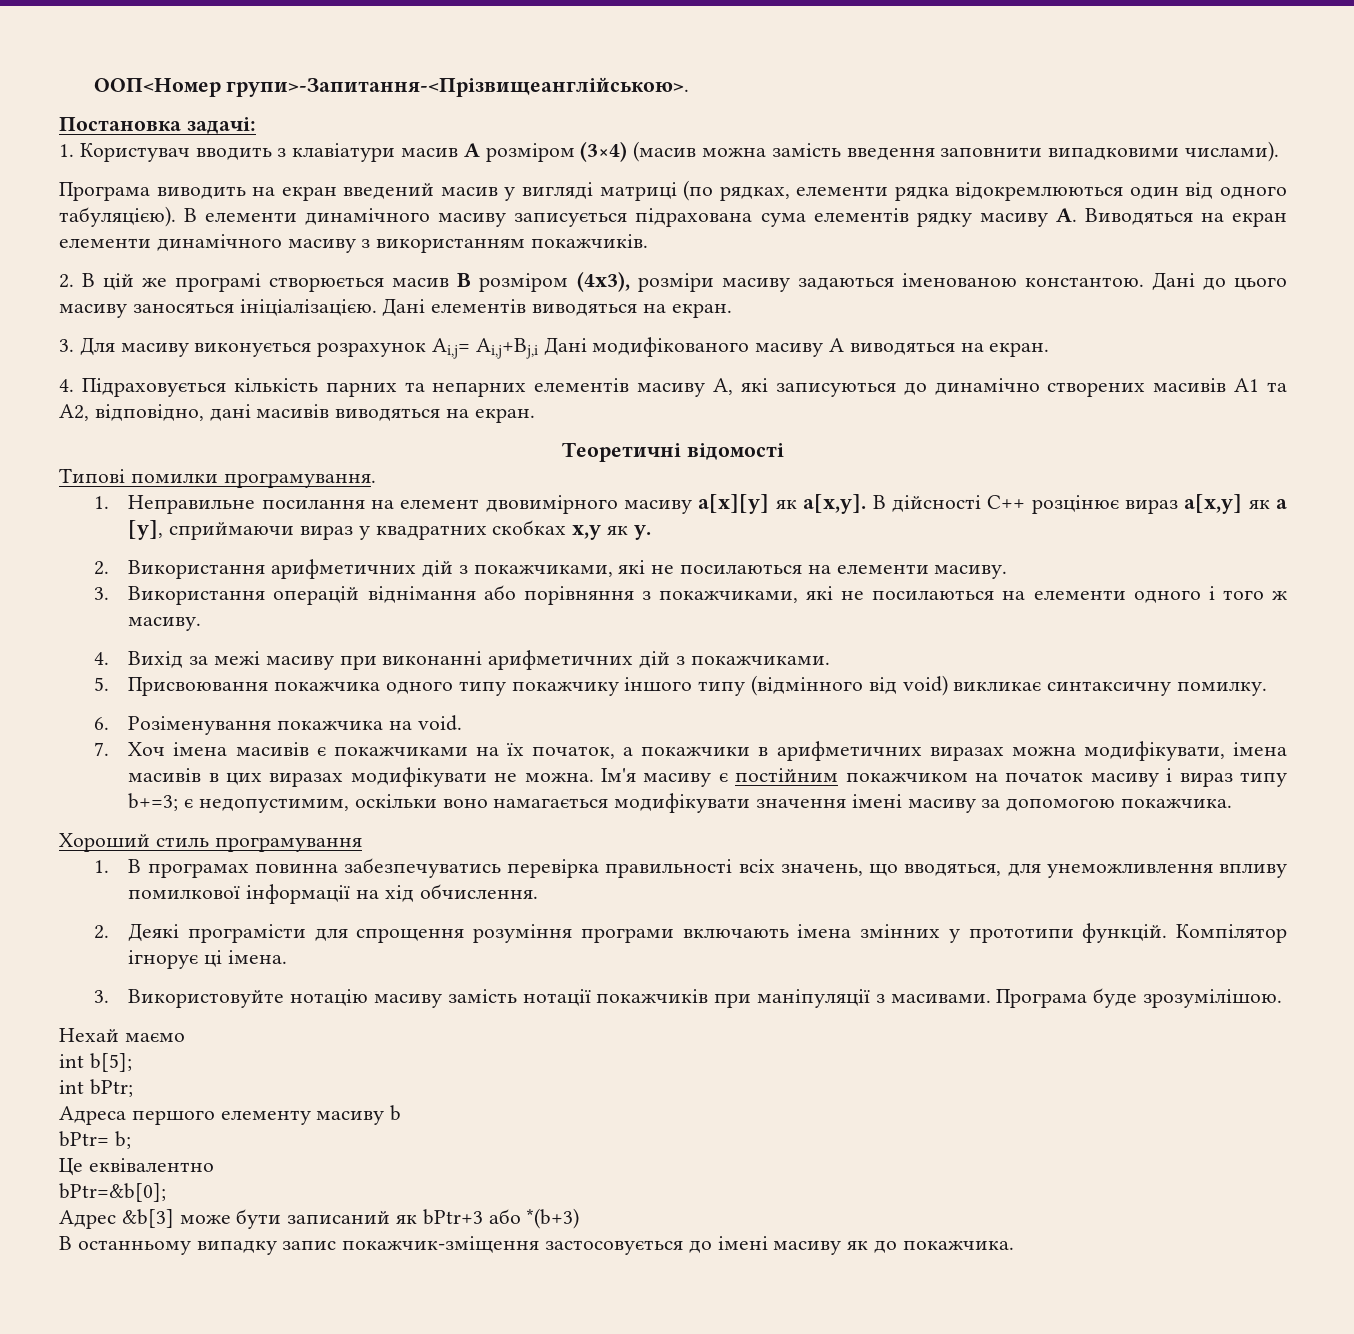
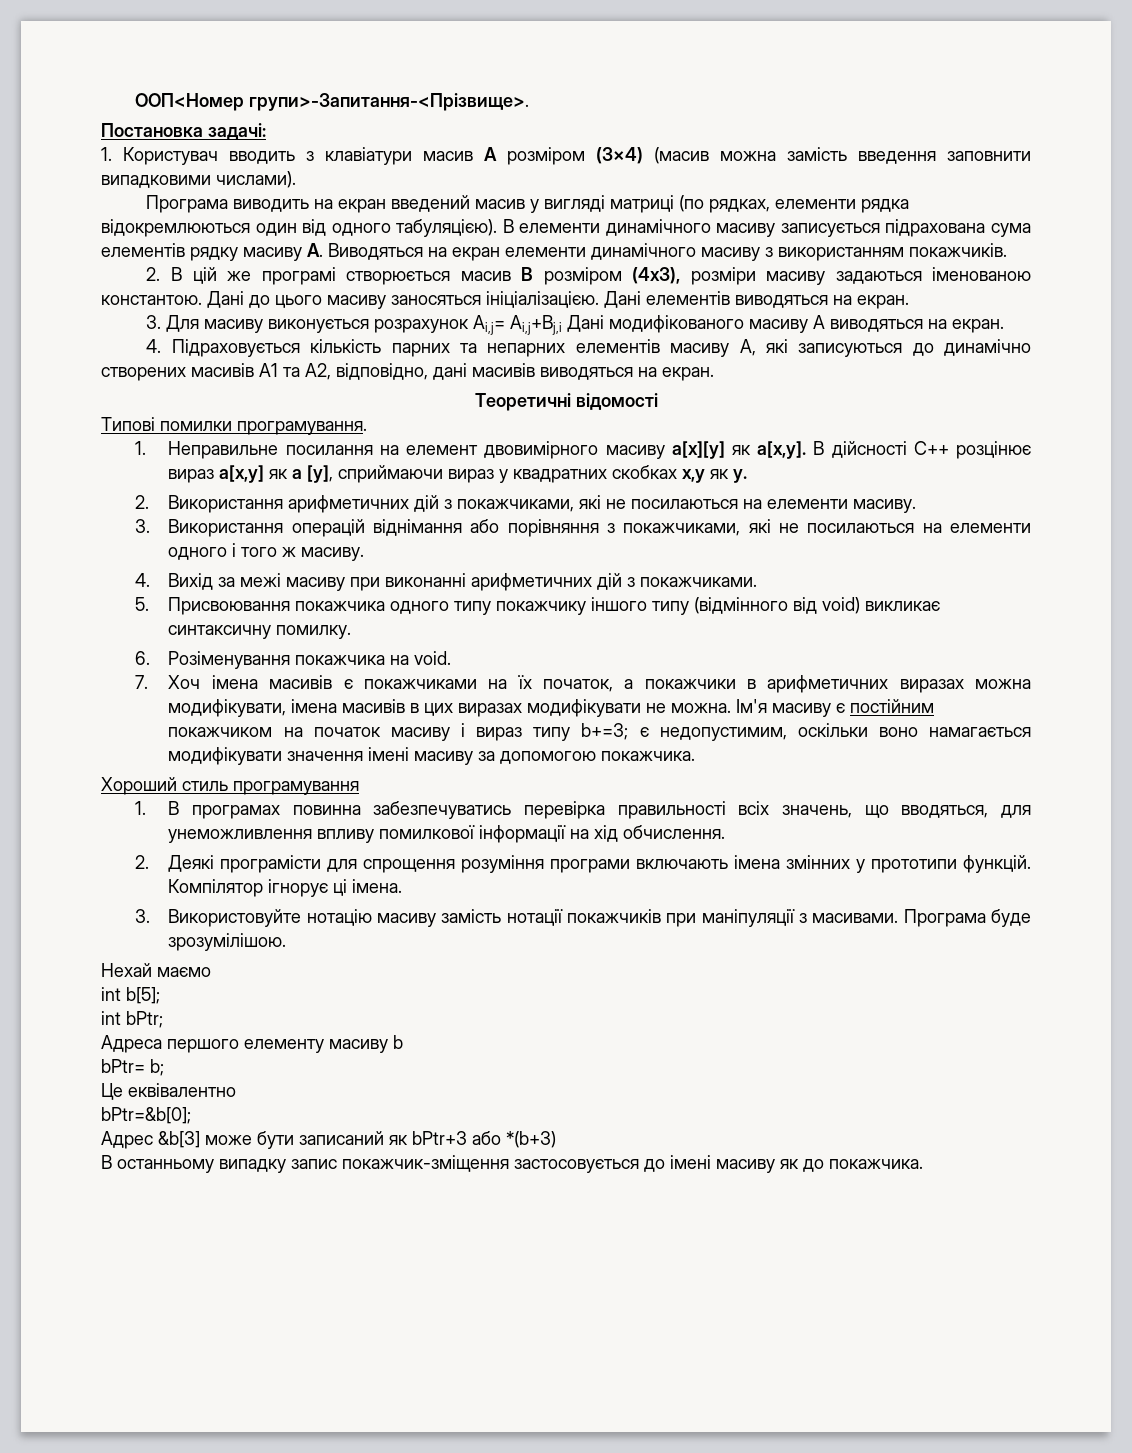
[226,77,690,97] групи>-Запитання-<Прізвищеанглійською>. -> [248,93,529,111] групи>-Запитання-<Прізвище>.

